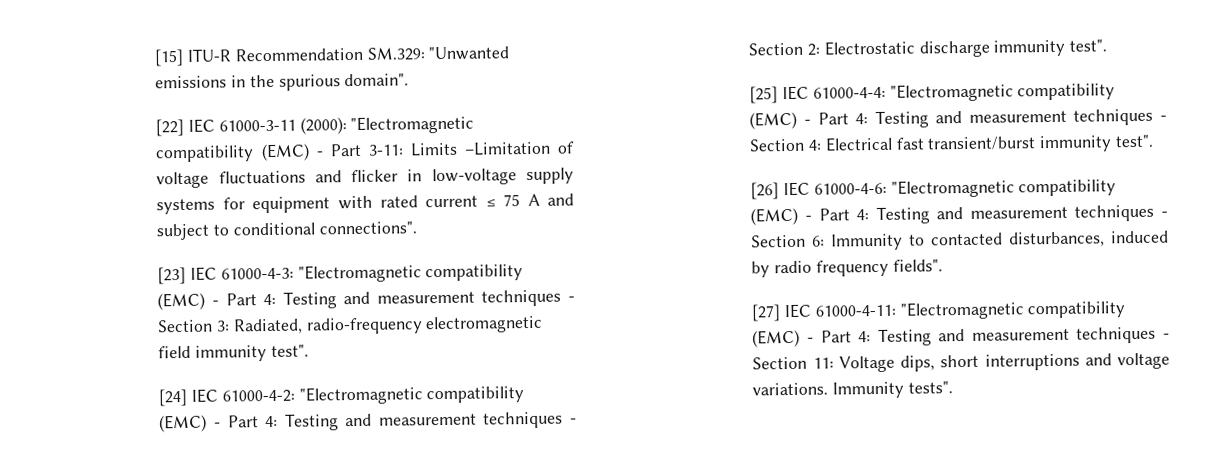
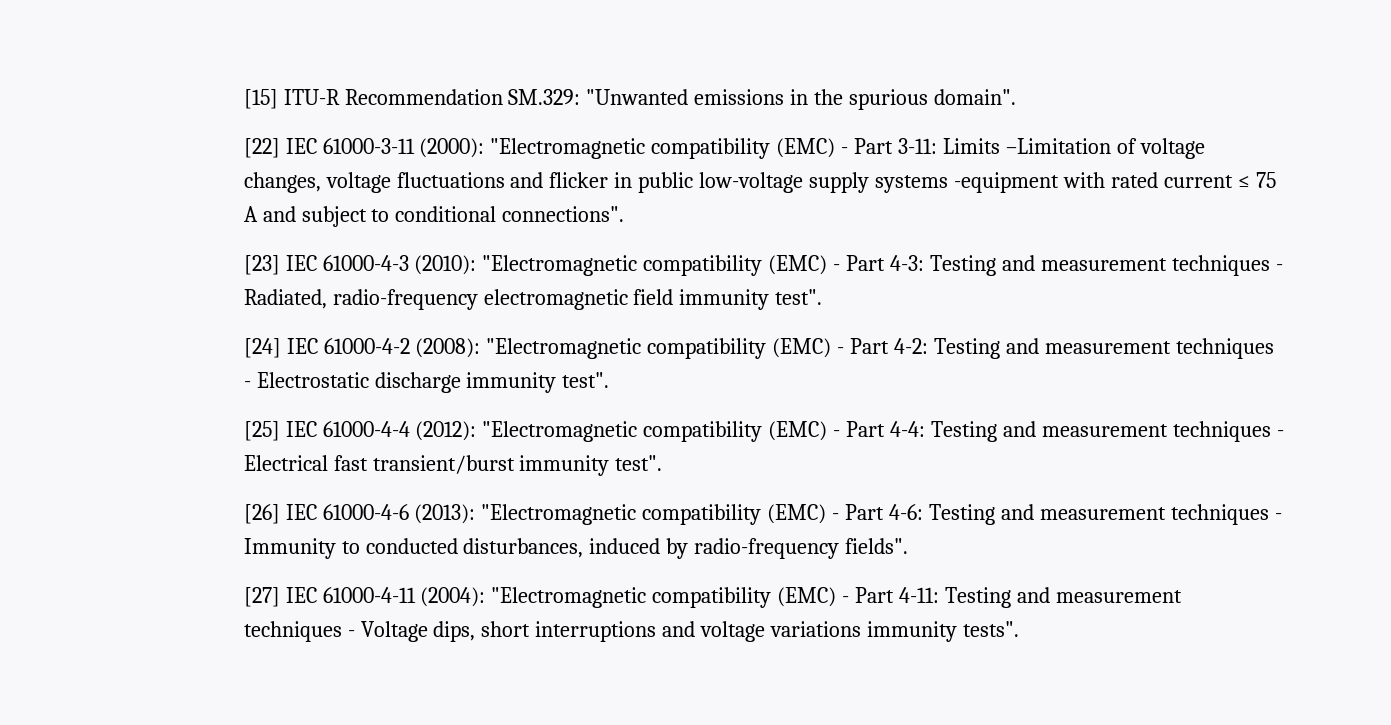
(210, 180) none -> [243,172,391,193] changes, voltage
(423, 175) none -> [638,172,694,193] public
[222,196,331,214] for equipment -> [954,172,1060,193] -equipment
[220,264,524,283] [157,289,575,311] [157,319,231,333] 61000-4-3: "Electromagnetic compatibility (EMC) - Part 4: Testing and measurement techniques - Section 3: -> [322,255,1283,276] 61000-4-3 (2010): "Electromagnetic compatibility (EMC) - Part 4-3: Testing and measurement techniques -
[221,386,525,405] [159,411,577,433] [748,42,821,56] 61000-4-2: "Electromagnetic compatibility (EMC) - Part 4: Testing and measurement techniques - Section 2: -> [323,338,1274,359] [243,381,251,388] 61000-4-2 (2008): "Electromagnetic compatibility (EMC) - Part 4-2: Testing and measurement techniques -
[812,83,1116,102] [749,108,1167,130] [749,138,823,152] 61000-4-4: "Electromagnetic compatibility (EMC) - Part 4: Testing and measurement techniques - Section 4: -> [322,421,1284,442] 61000-4-4 (2012): "Electromagnetic compatibility (EMC) - Part 4-4: Testing and measurement techniques -
[813,179,1117,198] [750,204,1168,226] [751,234,826,248] 61000-4-6: "Electromagnetic compatibility (EMC) - Part 4: Testing and measurement techniques - Section 6: -> [322,504,1282,525] 61000-4-6 (2013): "Electromagnetic compatibility (EMC) - Part 4-6: Testing and measurement techniques -
[931,232,1004,246] contacted -> [365,538,458,554] conducted
[774,259,889,277] radio frequency -> [694,538,840,559] radio-frequency
[814,301,1126,320] [752,326,1170,348] [752,356,834,370] 61000-4-11: "Electromagnetic compatibility (EMC) - Part 4: Testing and measurement techniques - Section 11: -> [322,587,1182,608] [243,621,355,642] 61000-4-11 (2004): "Electromagnetic compatibility (EMC) - Part 4-11: Testing and measurement techniques -
[752,381,905,399] variations. Immunity -> [770,621,958,642] variations immunity

